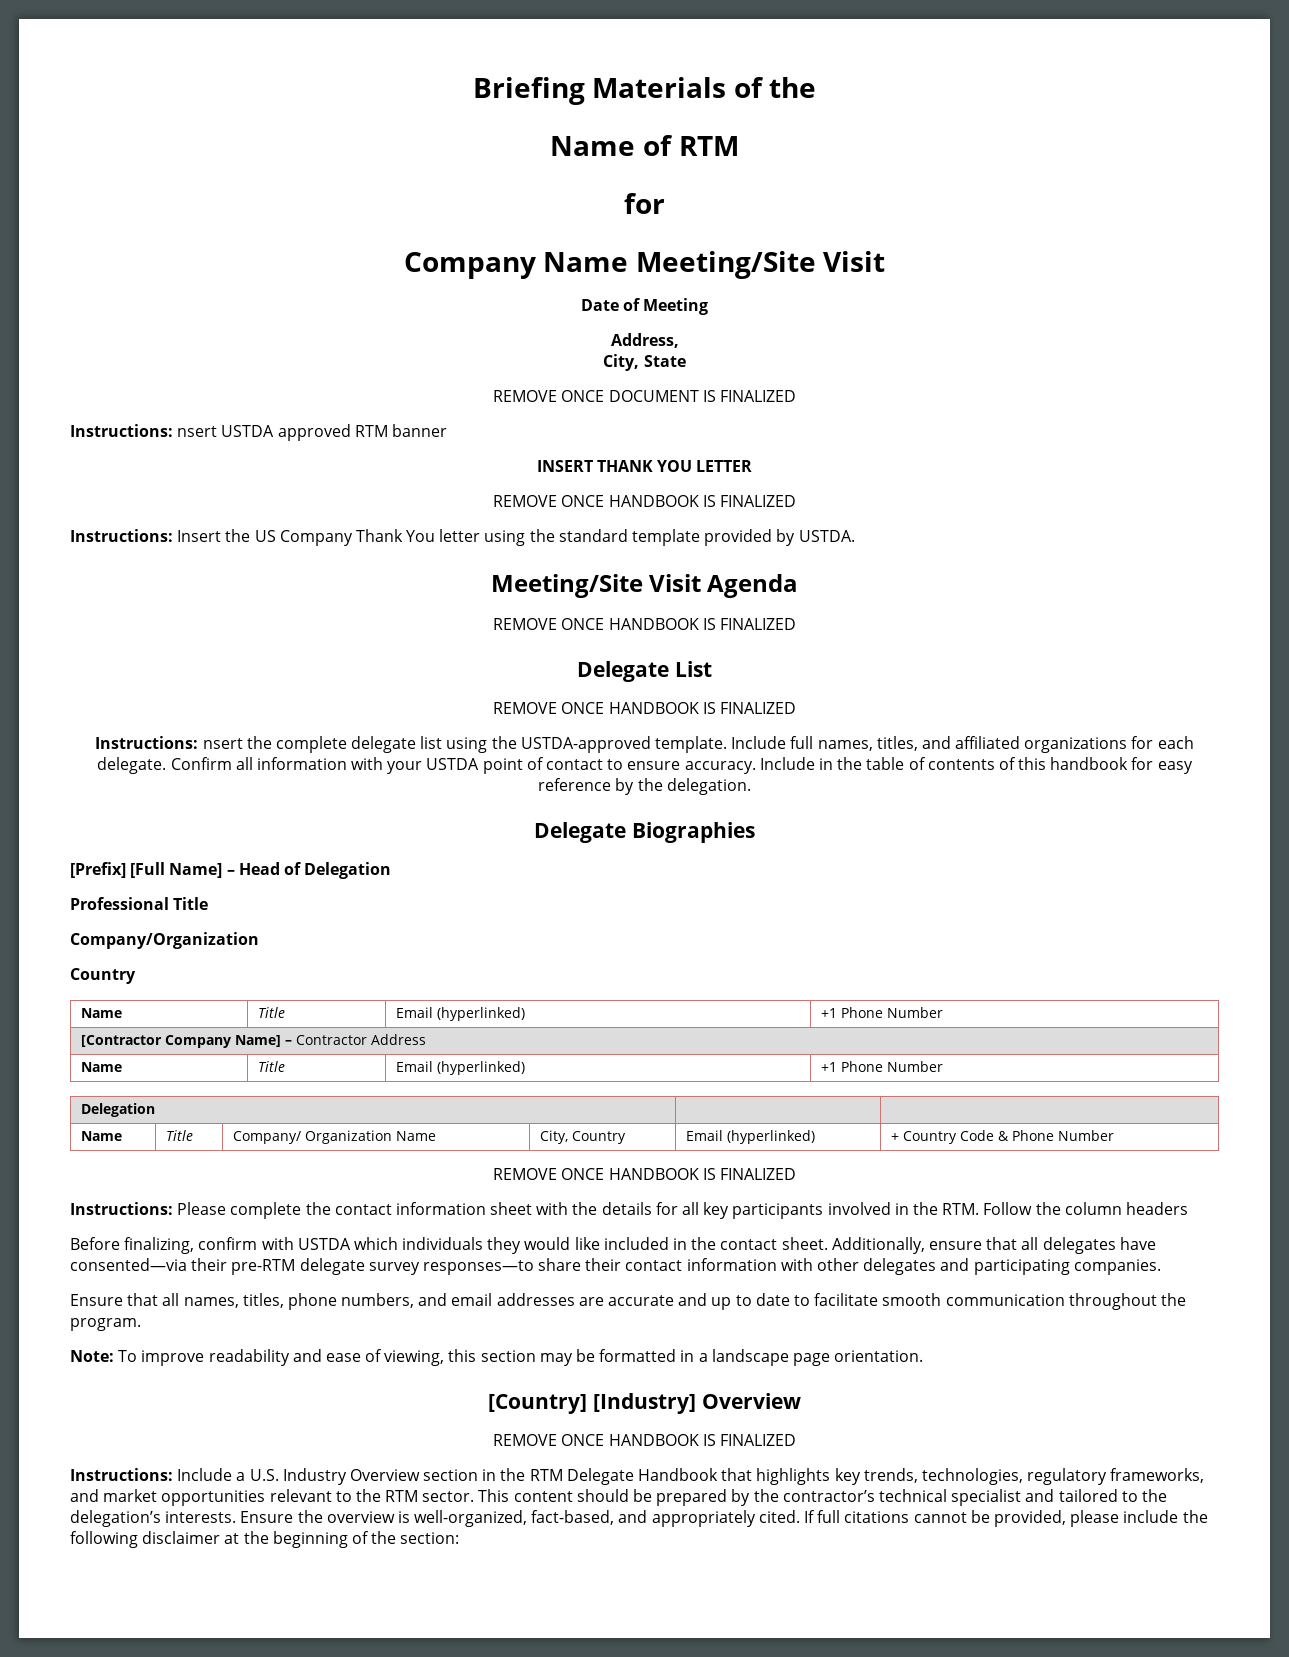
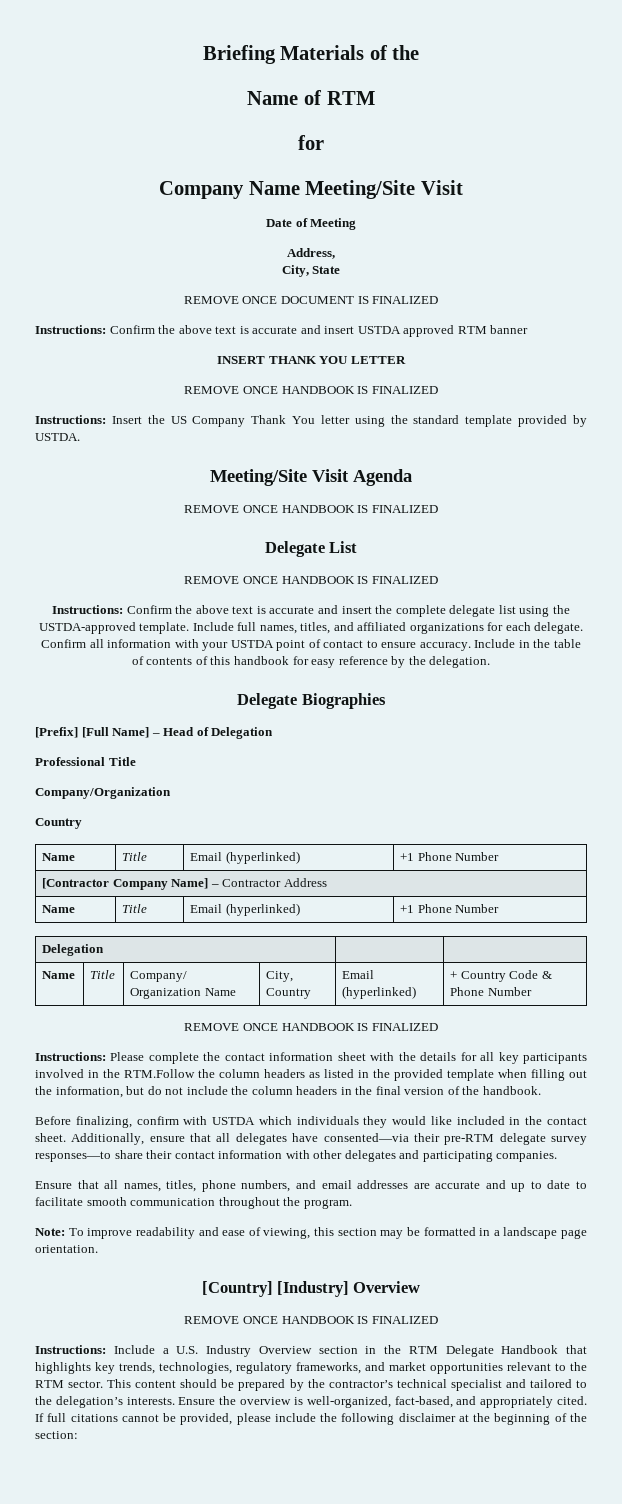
[177,426,218,437] nsert -> [109,325,355,334] Confirm the above text is accurate and insert
[202,738,243,749] nsert -> [126,605,372,614] Confirm the above text is accurate and insert
[942,1202,1188,1215] RTM. Follow the column headers -> [124,1069,587,1081] [35,1086,541,1098] RTM.Follow the column headers as listed in the provided template when filling out the information, but do not include the column headers in the final version of the handbook.

